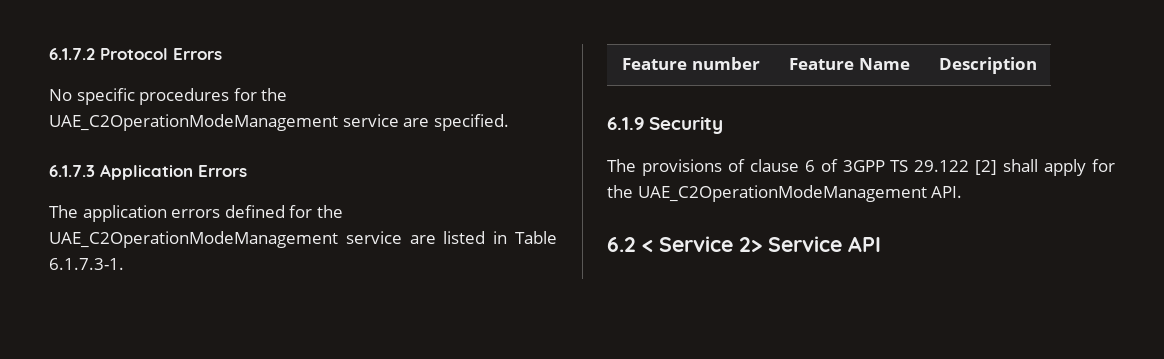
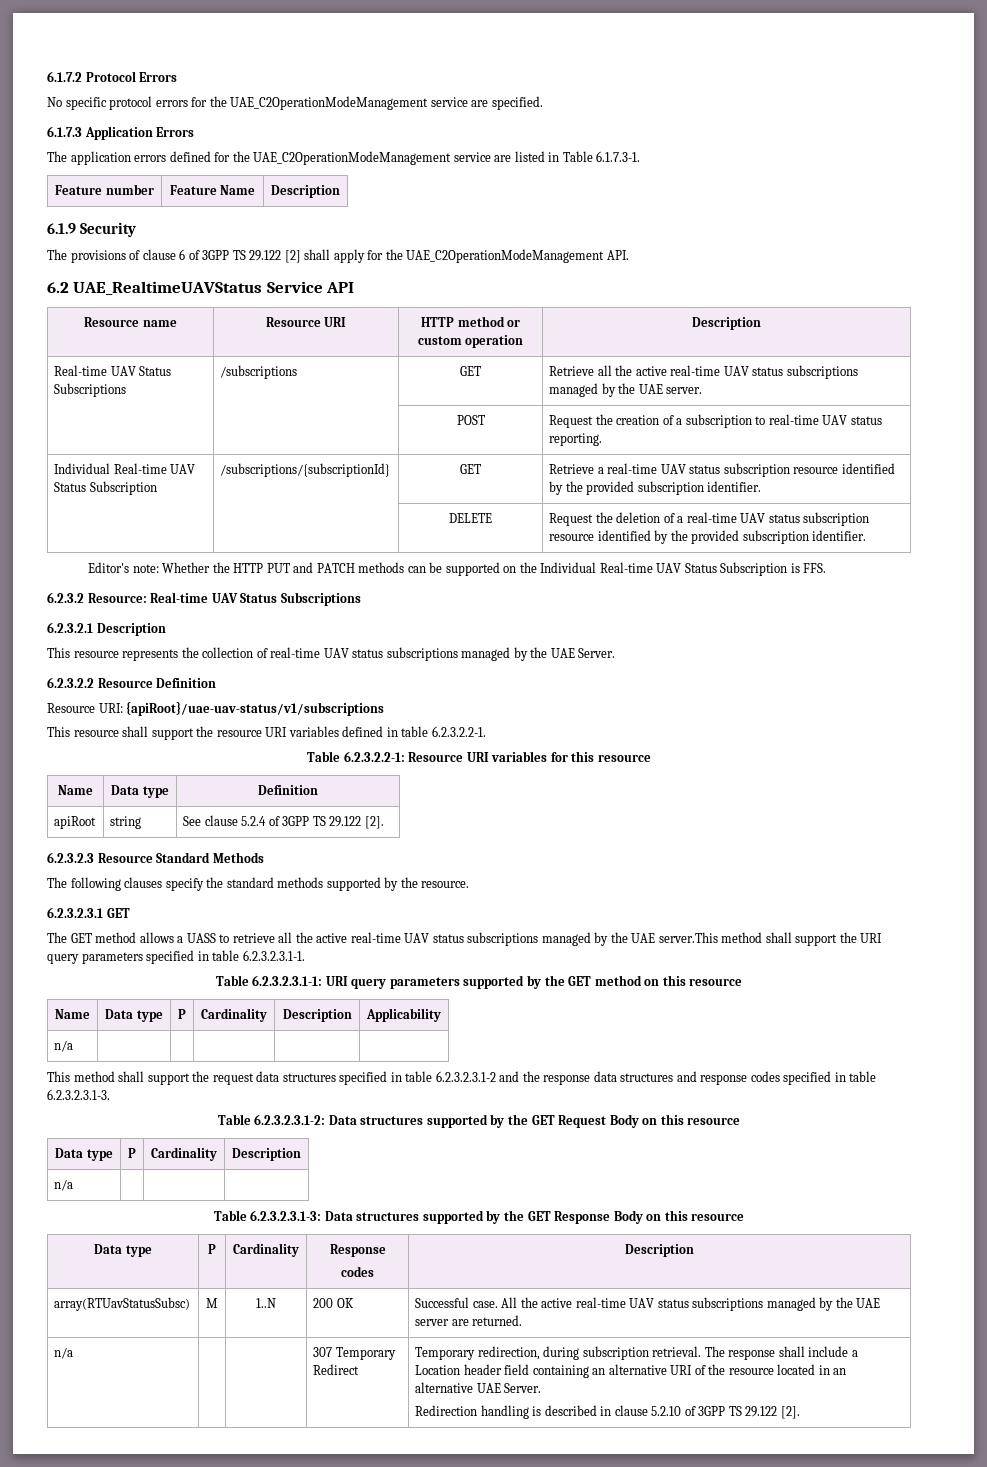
[139,88,230,105] procedures -> [109,96,188,110] protocol errors
[642,236,762,252] < Service 2> -> [73,281,263,295] UAE_RealtimeUAVStatus
(881, 244) none -> [84,317,177,327] [265,317,347,327] [420,316,521,327] [417,335,524,348] [692,317,761,330] [54,365,172,376] [54,383,127,397] [220,365,298,379] [460,366,481,376] [549,365,858,379] [549,383,703,397] [456,415,485,425] [549,414,882,428] [549,433,603,446] [54,463,196,474] [54,481,157,495] [220,463,391,477] [460,464,481,474] [549,463,895,477] [549,481,762,495] [449,513,492,523] [549,512,870,526] [549,530,867,544] [88,562,827,576] [47,592,361,606] [47,622,166,636] [47,647,616,661] [47,677,217,688] [47,701,385,716] [47,726,486,740] [307,751,651,762] [58,785,93,795] [111,785,169,798] [258,785,318,795] [54,816,97,829] [110,816,142,829] [183,815,384,829] [47,852,264,863] [47,877,470,891] [47,907,130,918] [47,932,883,946] [47,950,305,964] [215,975,743,989] [55,1009,90,1019] [105,1009,163,1022] [178,1009,186,1019] [201,1008,267,1022] [282,1009,352,1022] [366,1008,441,1022] [54,1040,74,1052] [47,1071,877,1085] [47,1089,110,1100] [217,1114,741,1128] [55,1148,113,1161] [128,1148,136,1158] [151,1147,217,1161] [232,1148,301,1161] [54,1179,74,1191] [213,1210,745,1224] [94,1244,152,1257] [208,1244,216,1254] [233,1243,299,1257] [329,1244,386,1257] [341,1266,374,1277] [625,1244,694,1257] [54,1297,191,1311] [206,1298,218,1308] [256,1298,276,1308] [313,1298,354,1308] [415,1297,881,1311] [415,1315,523,1326] [54,1347,74,1359] [313,1347,396,1360] [313,1364,360,1375] [415,1346,858,1360] [415,1364,847,1378] [415,1382,542,1393] [415,1405,800,1419] // Resource name | Resource URI | HTTP method or custom operation | Description // Real-time UAV Status Subscriptions | /subscriptions | GET | Retrieve all the active real-time UAV status subscriptions managed by the UAE server. // | | POST | Request the creation of a subscription to real-time UAV status reporting. // Individual Real-time UAV Status Subscription | /subscriptions/{subscriptionId} | GET | Retrieve a real-time UAV status subscription resource identified by the provided subscription identifier. // | | DELETE | Request the deletion of a real-time UAV status subscription resource identified by the provided subscription identifier. // Editor's note: Whether the HTTP PUT and PATCH methods can be supported on the Individual Real-time UAV Status Subscription is FFS. // 6.2.3.2 Resource: Real-time UAV Status Subscriptions // 6.2.3.2.1 Description // This resource represents the collection of real-time UAV status subscriptions managed by the UAE Server. // 6.2.3.2.2 Resource Definition // Resource URI: {apiRoot}/uae-uav-status/v1/subscriptions // This resource shall support the resource URI variables defined in table 6.2.3.2.2-1. // Table 6.2.3.2.2-1: Resource URI variables for this resource // Name | Data type | Definition // apiRoot | string | See clause 5.2.4 of 3GPP TS 29.122 [2]. // 6.2.3.2.3 Resource Standard Methods // The following clauses specify the standard methods supported by the resource. // 6.2.3.2.3.1 GET // The GET method allows a UASS to retrieve all the active real-time UAV status subscriptions managed by the UAE server.This method shall support the URI query parameters specified in table 6.2.3.2.3.1-1. // Table 6.2.3.2.3.1-1: URI query parameters supported by the GET method on this resource // Name | Data type | P | Cardinality | Description | Applicability // n/a | | | | | // This method shall support the request data structures specified in table 6.2.3.2.3.1-2 and the response data structures and response codes specified in table 6.2.3.2.3.1-3. // Table 6.2.3.2.3.1-2: Data structures supported by the GET Request Body on this resource // Data type | P | Cardinality | Description // n/a | | | // Table 6.2.3.2.3.1-3: Data structures supported by the GET Response Body on this resource // Data type | P | Cardinality | Response // codes | Description // array(RTUavStatusSubsc) | M | 1..N | 200 OK | Successful case. All the active real-time UAV status subscriptions managed by the UAE server are returned. // n/a | | | 307 Temporary Redirect | Temporary redirection, during subscription retrieval. The response shall include a Location header field containing an alternative URI of the resource located in an alternative UAE Server. // Redirection handling is described in clause 5.2.10 of 3GPP TS 29.122 [2].

